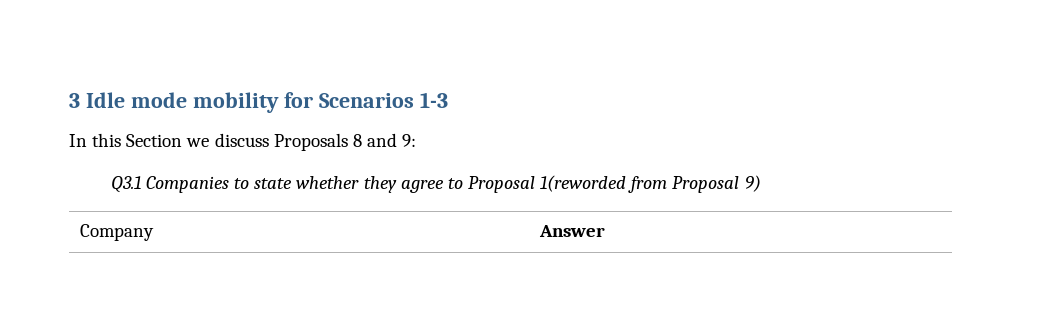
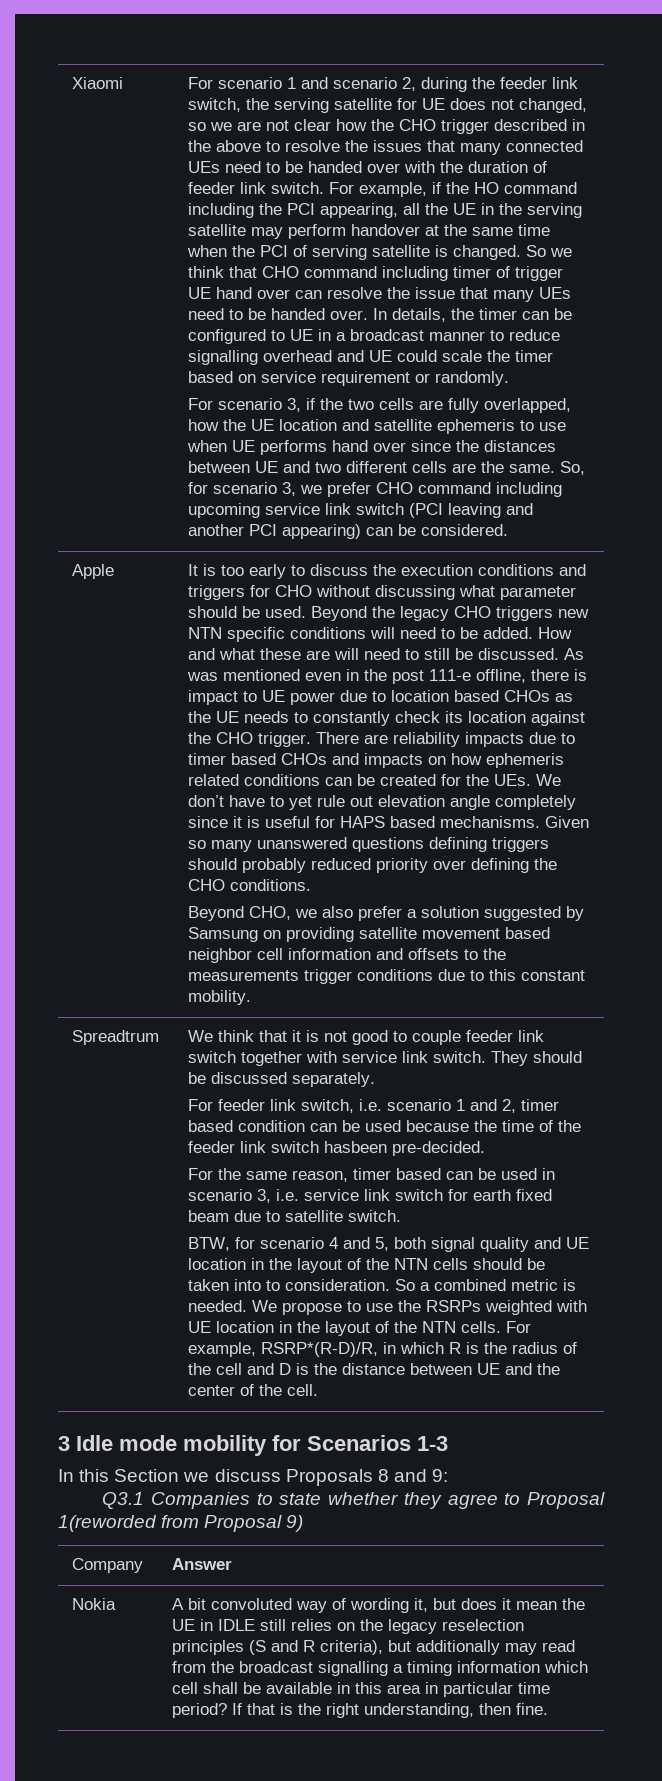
(69, 100) none -> [72,77,124,89] [188,77,579,92] [188,98,588,113] [188,119,586,134] [188,140,584,155] [188,161,548,173] [188,182,578,197] [188,203,583,218] [188,224,551,239] [187,245,573,260] [188,266,564,281] [188,287,572,302] [188,308,573,322] [188,329,561,344] [188,350,554,365] [188,371,510,386] [188,398,572,413] [188,419,567,434] [187,440,557,455] [188,461,586,475] [188,482,563,497] [188,503,534,518] [188,524,509,539] [72,564,115,579] [188,564,587,579] [188,585,577,600] [188,606,590,621] [188,627,573,642] [188,648,585,660] [187,669,588,684] [188,690,574,705] [188,711,586,726] [188,732,576,747] [188,753,565,768] [188,774,562,786] [188,795,577,810] [188,816,590,828] [188,837,550,852] [188,858,558,873] [188,879,312,891] [188,906,585,921] [188,927,551,942] [188,948,507,963] [188,969,586,984] [188,990,252,1005] [72,1030,160,1045] [188,1030,545,1045] [188,1051,583,1066] [188,1072,376,1087] [188,1099,560,1113] [188,1120,582,1132] [188,1141,486,1156] [188,1168,556,1182] [188,1189,553,1203] [188,1210,402,1222] [188,1237,590,1252] [188,1258,546,1273] [188,1279,577,1291] [188,1300,588,1315] [188,1321,532,1336] [188,1342,578,1357] [188,1363,561,1375] [188,1384,319,1396] Xiaomi | For scenario 1 and scenario 2, during the feeder link switch, the serving satellite for UE does not changed, so we are not clear how the CHO trigger described in the above to resolve the issues that many connected UEs need to be handed over with the duration of feeder link switch. For example, if the HO command including the PCI appearing, all the UE in the serving satellite may perform handover at the same time when the PCI of serving satellite is changed. So we think that CHO command including timer of trigger UE hand over can resolve the issue that many UEs need to be handed over. In details, the timer can be configured to UE in a broadcast manner to reduce signalling overhead and UE could scale the timer based on service requirement or randomly. // For scenario 3, if the two cells are fully overlapped, how the UE location and satellite ephemeris to use when UE performs hand over since the distances between UE and two different cells are the same. So, for scenario 3, we prefer CHO command including upcoming service link switch (PCI leaving and another PCI appearing) can be considered. // Apple | It is too early to discuss the execution conditions and triggers for CHO without discussing what parameter should be used. Beyond the legacy CHO triggers new NTN specific conditions will need to be added. How and what these are will need to still be discussed. As was mentioned even in the post 111-e offline, there is impact to UE power due to location based CHOs as the UE needs to constantly check its location against the CHO trigger. There are reliability impacts due to timer based CHOs and impacts on how ephemeris related conditions can be created for the UEs. We don’t have to yet rule out elevation angle completely since it is useful for HAPS based mechanisms. Given so many unanswered questions defining triggers should probably reduced priority over defining the CHO conditions. // Beyond CHO, we also prefer a solution suggested by Samsung on providing satellite movement based neighbor cell information and offsets to the measurements trigger conditions due to this constant mobility. // Spreadtrum | We think that it is not good to couple feeder link switch together with service link switch. They should be discussed separately. // For feeder link switch, i.e. scenario 1 and 2, timer based condition can be used because the time of the feeder link switch hasbeen pre-decided. // For the same reason, timer based can be used in scenario 3, i.e. service link switch for earth fixed beam due to satellite switch. // BTW, for scenario 4 and 5, both signal quality and UE location in the layout of the NTN cells should be taken into to consideration. So a combined metric is needed. We propose to use the RSRPs weighted with UE location in the layout of the NTN cells. For example, RSRP*(R-D)/R, in which R is the radius of the cell and D is the distance between UE and the center of the cell. //
(605, 231) none -> [72,1598,117,1610] [172,1598,586,1613] [172,1619,525,1634] [172,1640,576,1655] [172,1661,589,1676] [172,1682,551,1697] [172,1703,549,1718] // Nokia | A bit convoluted way of wording it, but does it mean the UE in IDLE still relies on the legacy reselection principles (S and R criteria), but additionally may read from the broadcast signalling a timing information which cell shall be available in this area in particular time period? If that is the right understanding, then fine.

